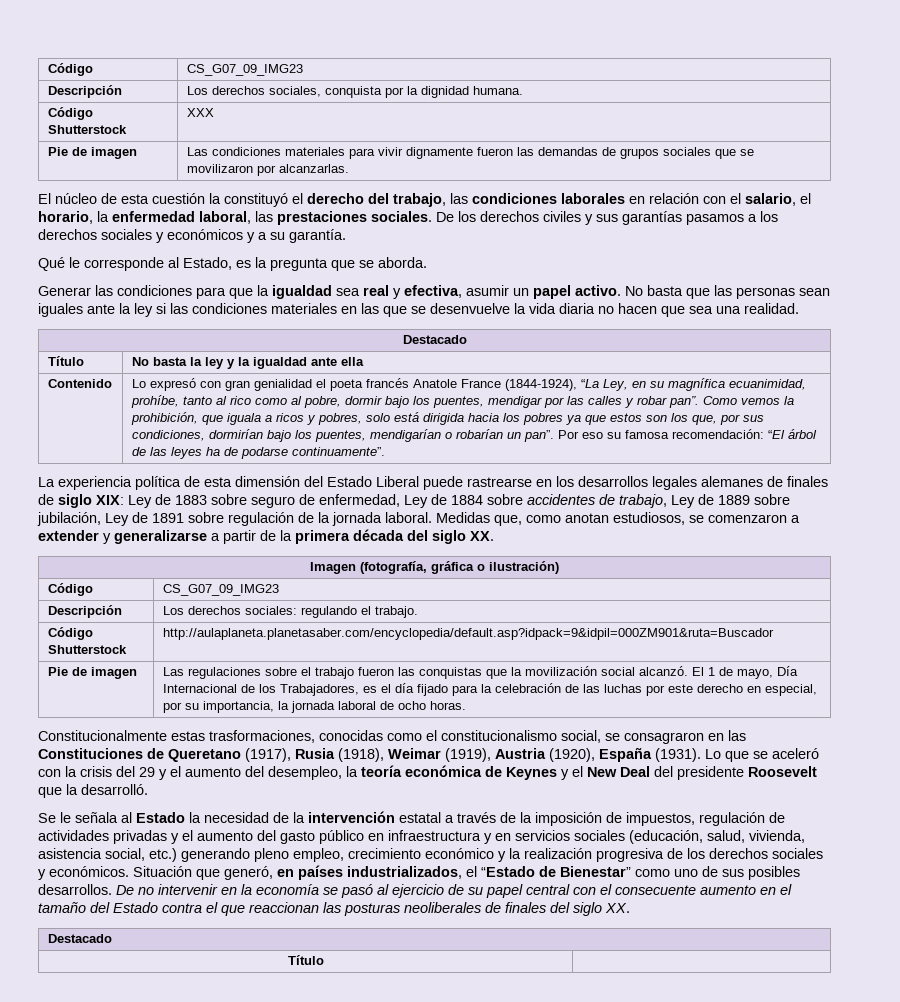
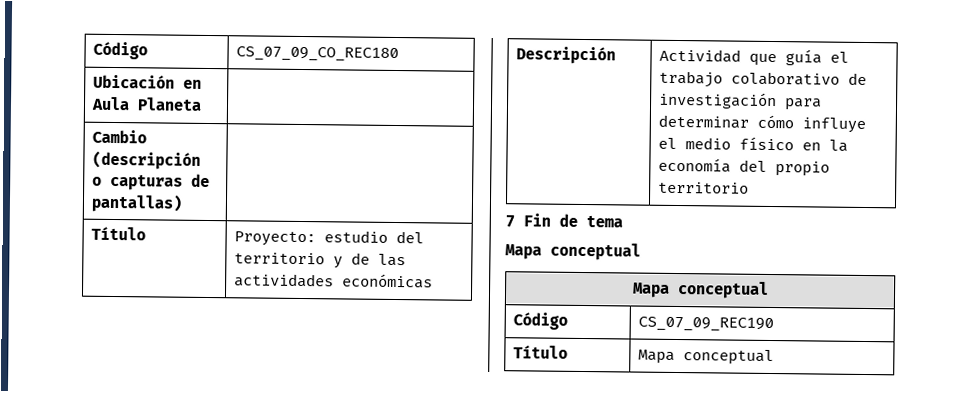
[47,63,93,76] [186,64,303,76] [47,85,122,98] [186,86,523,98] [47,107,93,120] [47,125,127,134] [186,108,214,117] [47,147,137,159] [186,147,754,159] [186,164,349,176] [38,193,811,207] [38,211,778,225] [38,229,346,243] [38,257,427,271] [38,285,830,299] [38,303,799,317] [402,335,467,344] [47,356,84,366] [131,357,364,369] [47,379,112,388] [131,378,806,391] [130,395,794,408] [130,412,764,425] [131,429,817,442] [131,447,385,459] [38,476,828,490] [38,494,790,508] [37,512,800,526] [38,529,494,544] [310,561,559,574] [47,583,93,596] [162,584,279,596] [47,605,122,618] [162,606,418,618] [47,627,93,640] [47,645,127,654] [162,628,774,640] [47,667,137,679] [162,666,798,679] [162,683,817,696] [162,701,466,713] [38,730,746,744] [38,747,819,762] [38,765,817,780] [38,784,148,798] [38,811,785,826] [38,830,805,844] [38,848,823,862] [38,865,800,880] [38,884,792,898] [38,902,630,916] [47,934,112,943] [287,955,324,965] Código | CS_G07_09_IMG23 // Descripción | Los derechos sociales, conquista por la dignidad humana. // Código Shutterstock | XXX // Pie de imagen | Las condiciones materiales para vivir dignamente fueron las demandas de grupos sociales que se movilizaron por alcanzarlas. // El núcleo de esta cuestión la constituyó el derecho del trabajo, las condiciones laborales en relación con el salario, el horario, la enfermedad laboral, las prestaciones sociales. De los derechos civiles y sus garantías pasamos a los derechos sociales y económicos y a su garantía. // Qué le corresponde al Estado, es la pregunta que se aborda. // Generar las condiciones para que la igualdad sea real y efectiva, asumir un papel activo. No basta que las personas sean iguales ante la ley si las condiciones materiales en las que se desenvuelve la vida diaria no hacen que sea una realidad. // Destacado // Título | No basta la ley y la igualdad ante ella // Contenido | Lo expresó con gran genialidad el poeta francés Anatole France (1844-1924), “La Ley, en su magnífica ecuanimidad, prohíbe, tanto al rico como al pobre, dormir bajo los puentes, mendigar por las calles y robar pan”. Como vemos la prohibición, que iguala a ricos y pobres, solo está dirigida hacia los pobres ya que estos son los que, por sus condiciones, dormirían bajo los puentes, mendigarían o robarían un pan”. Por eso su famosa recomendación: “El árbol de las leyes ha de podarse continuamente”. // La experiencia política de esta dimensión del Estado Liberal puede rastrearse en los desarrollos legales alemanes de finales de siglo XIX: Ley de 1883 sobre seguro de enfermedad, Ley de 1884 sobre accidentes de trabajo, Ley de 1889 sobre jubilación, Ley de 1891 sobre regulación de la jornada laboral. Medidas que, como anotan estudiosos, se comenzaron a extender y generalizarse a partir de la primera década del siglo XX. // Imagen (fotografía, gráfica o ilustración) // Código | CS_G07_09_IMG23 // Descripción | Los derechos sociales: regulando el trabajo. // Código Shutterstock | http://aulaplaneta.planetasaber.com/encyclopedia/default.asp?idpack=9&idpil=000ZM901&ruta=Buscador // Pie de imagen | Las regulaciones sobre el trabajo fueron las conquistas que la movilización social alcanzó. El 1 de mayo, Día Internacional de los Trabajadores, es el día fijado para la celebración de las luchas por este derecho en especial, por su importancia, la jornada laboral de ocho horas. // Constitucionalmente estas trasformaciones, conocidas como el constitucionalismo social, se consagraron en las Constituciones de Queretano (1917), Rusia (1918), Weimar (1919), Austria (1920), España (1931). Lo que se aceleró con la crisis del 29 y el aumento del desempleo, la teoría económica de Keynes y el New Deal del presidente Roosevelt que la desarrolló. // Se le señala al Estado la necesidad de la intervención estatal a través de la imposición de impuestos, regulación de actividades privadas y el aumento del gasto público en infraestructura y en servicios sociales (educación, salud, vivienda, asistencia social, etc.) generando pleno empleo, crecimiento económico y la realización progresiva de los derechos sociales y económicos. Situación que generó, en países industrializados, el “Estado de Bienestar” como uno de sus posibles desarrollos. De no intervenir en la economía se pasó al ejercicio de su papel central con el consecuente aumento en el tamaño del Estado contra el que reaccionan las posturas neoliberales de finales del siglo XX. // Destacado // Título | -> [93,41,149,60] [236,46,400,63] [93,74,203,89] [91,96,203,111] [92,129,148,144] [92,150,202,170] [92,173,211,191] [91,193,184,213] [91,226,147,241] [234,230,425,247] [234,252,407,269] [234,273,434,289] [516,46,617,65] [659,48,850,67] [659,70,868,88] [659,91,823,111] [658,114,867,134] [658,136,849,152] [658,157,831,177] [658,181,750,194] [505,213,623,228] [505,242,641,261] [631,281,769,299] [513,312,569,330] [638,316,775,333] [513,345,569,359] [638,349,775,366] Código | CS_07_09_CO_REC180 // Ubicación en Aula Planeta | // Cambio (descripción o capturas de pantallas) | // Título | Proyecto: estudio del territorio y de las actividades económicas // Descripción | Actividad que guía el trabajo colaborativo de investigación para determinar cómo influye el medio físico en la economía del propio territorio // 7 Fin de tema // Mapa conceptual // Mapa conceptual // Código | CS_07_09_REC190 // Título | Mapa conceptual

